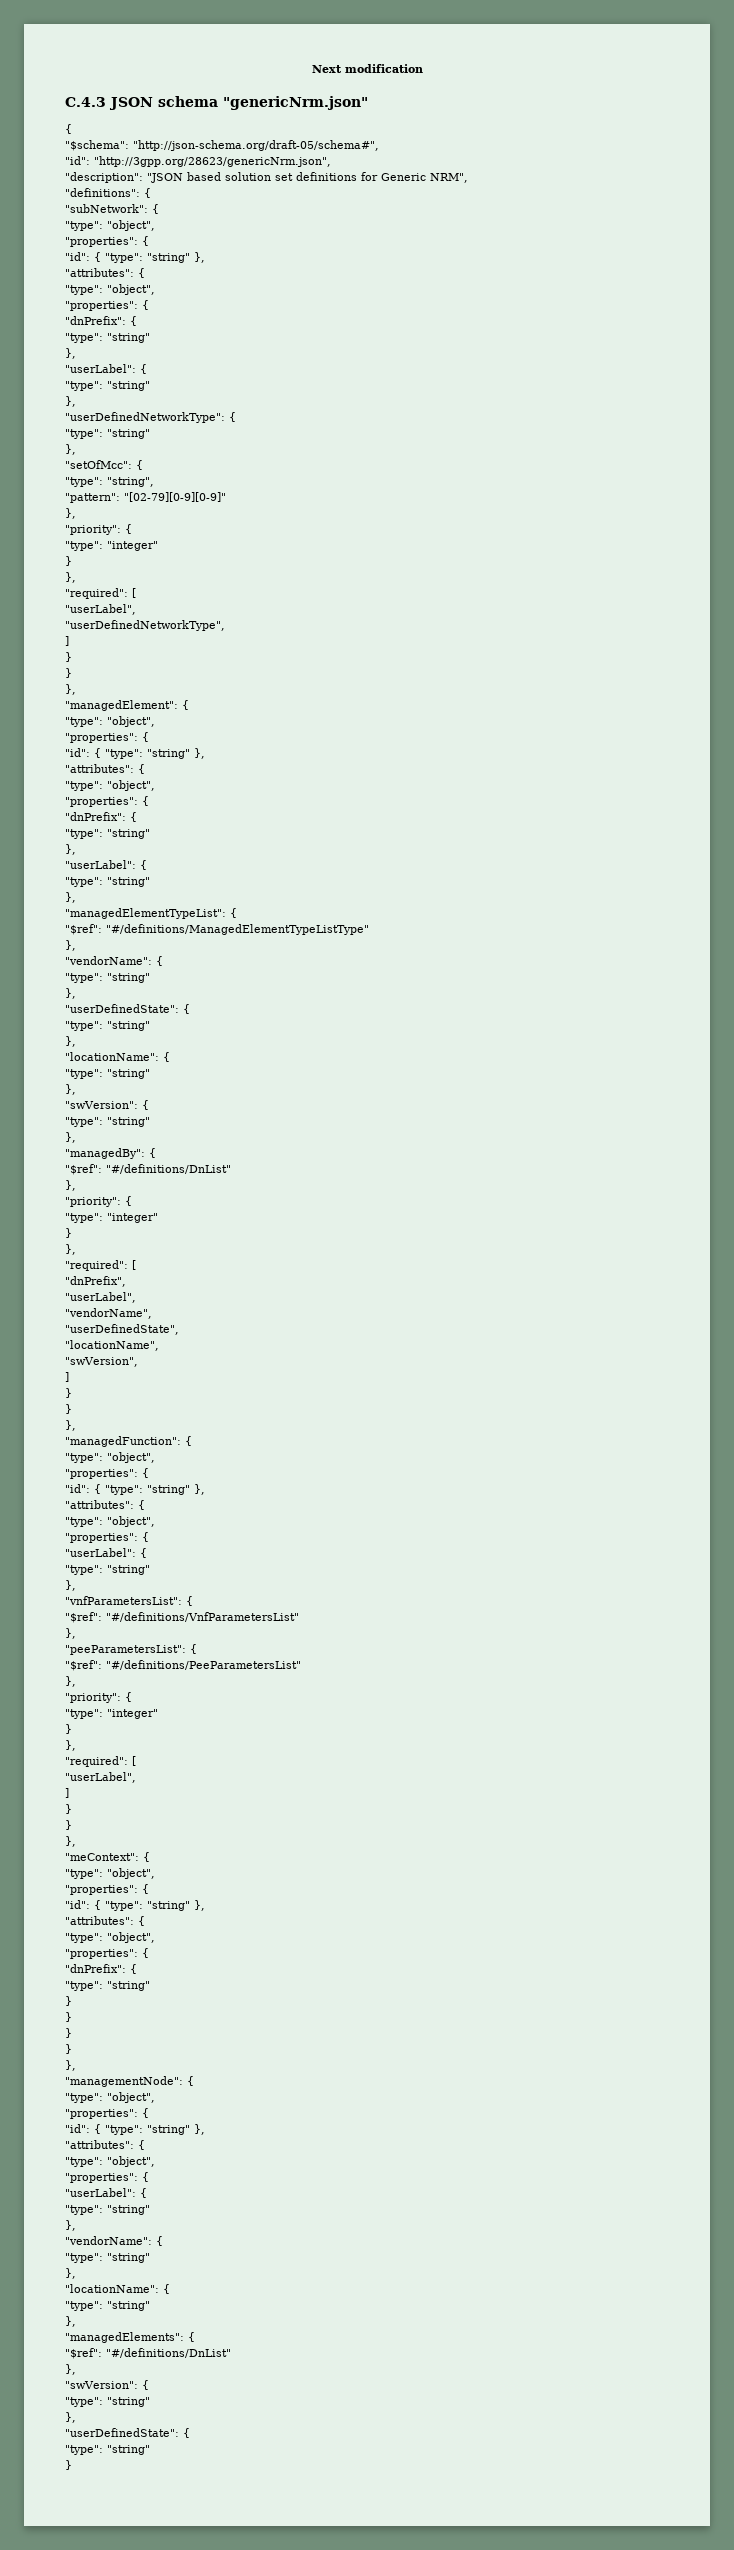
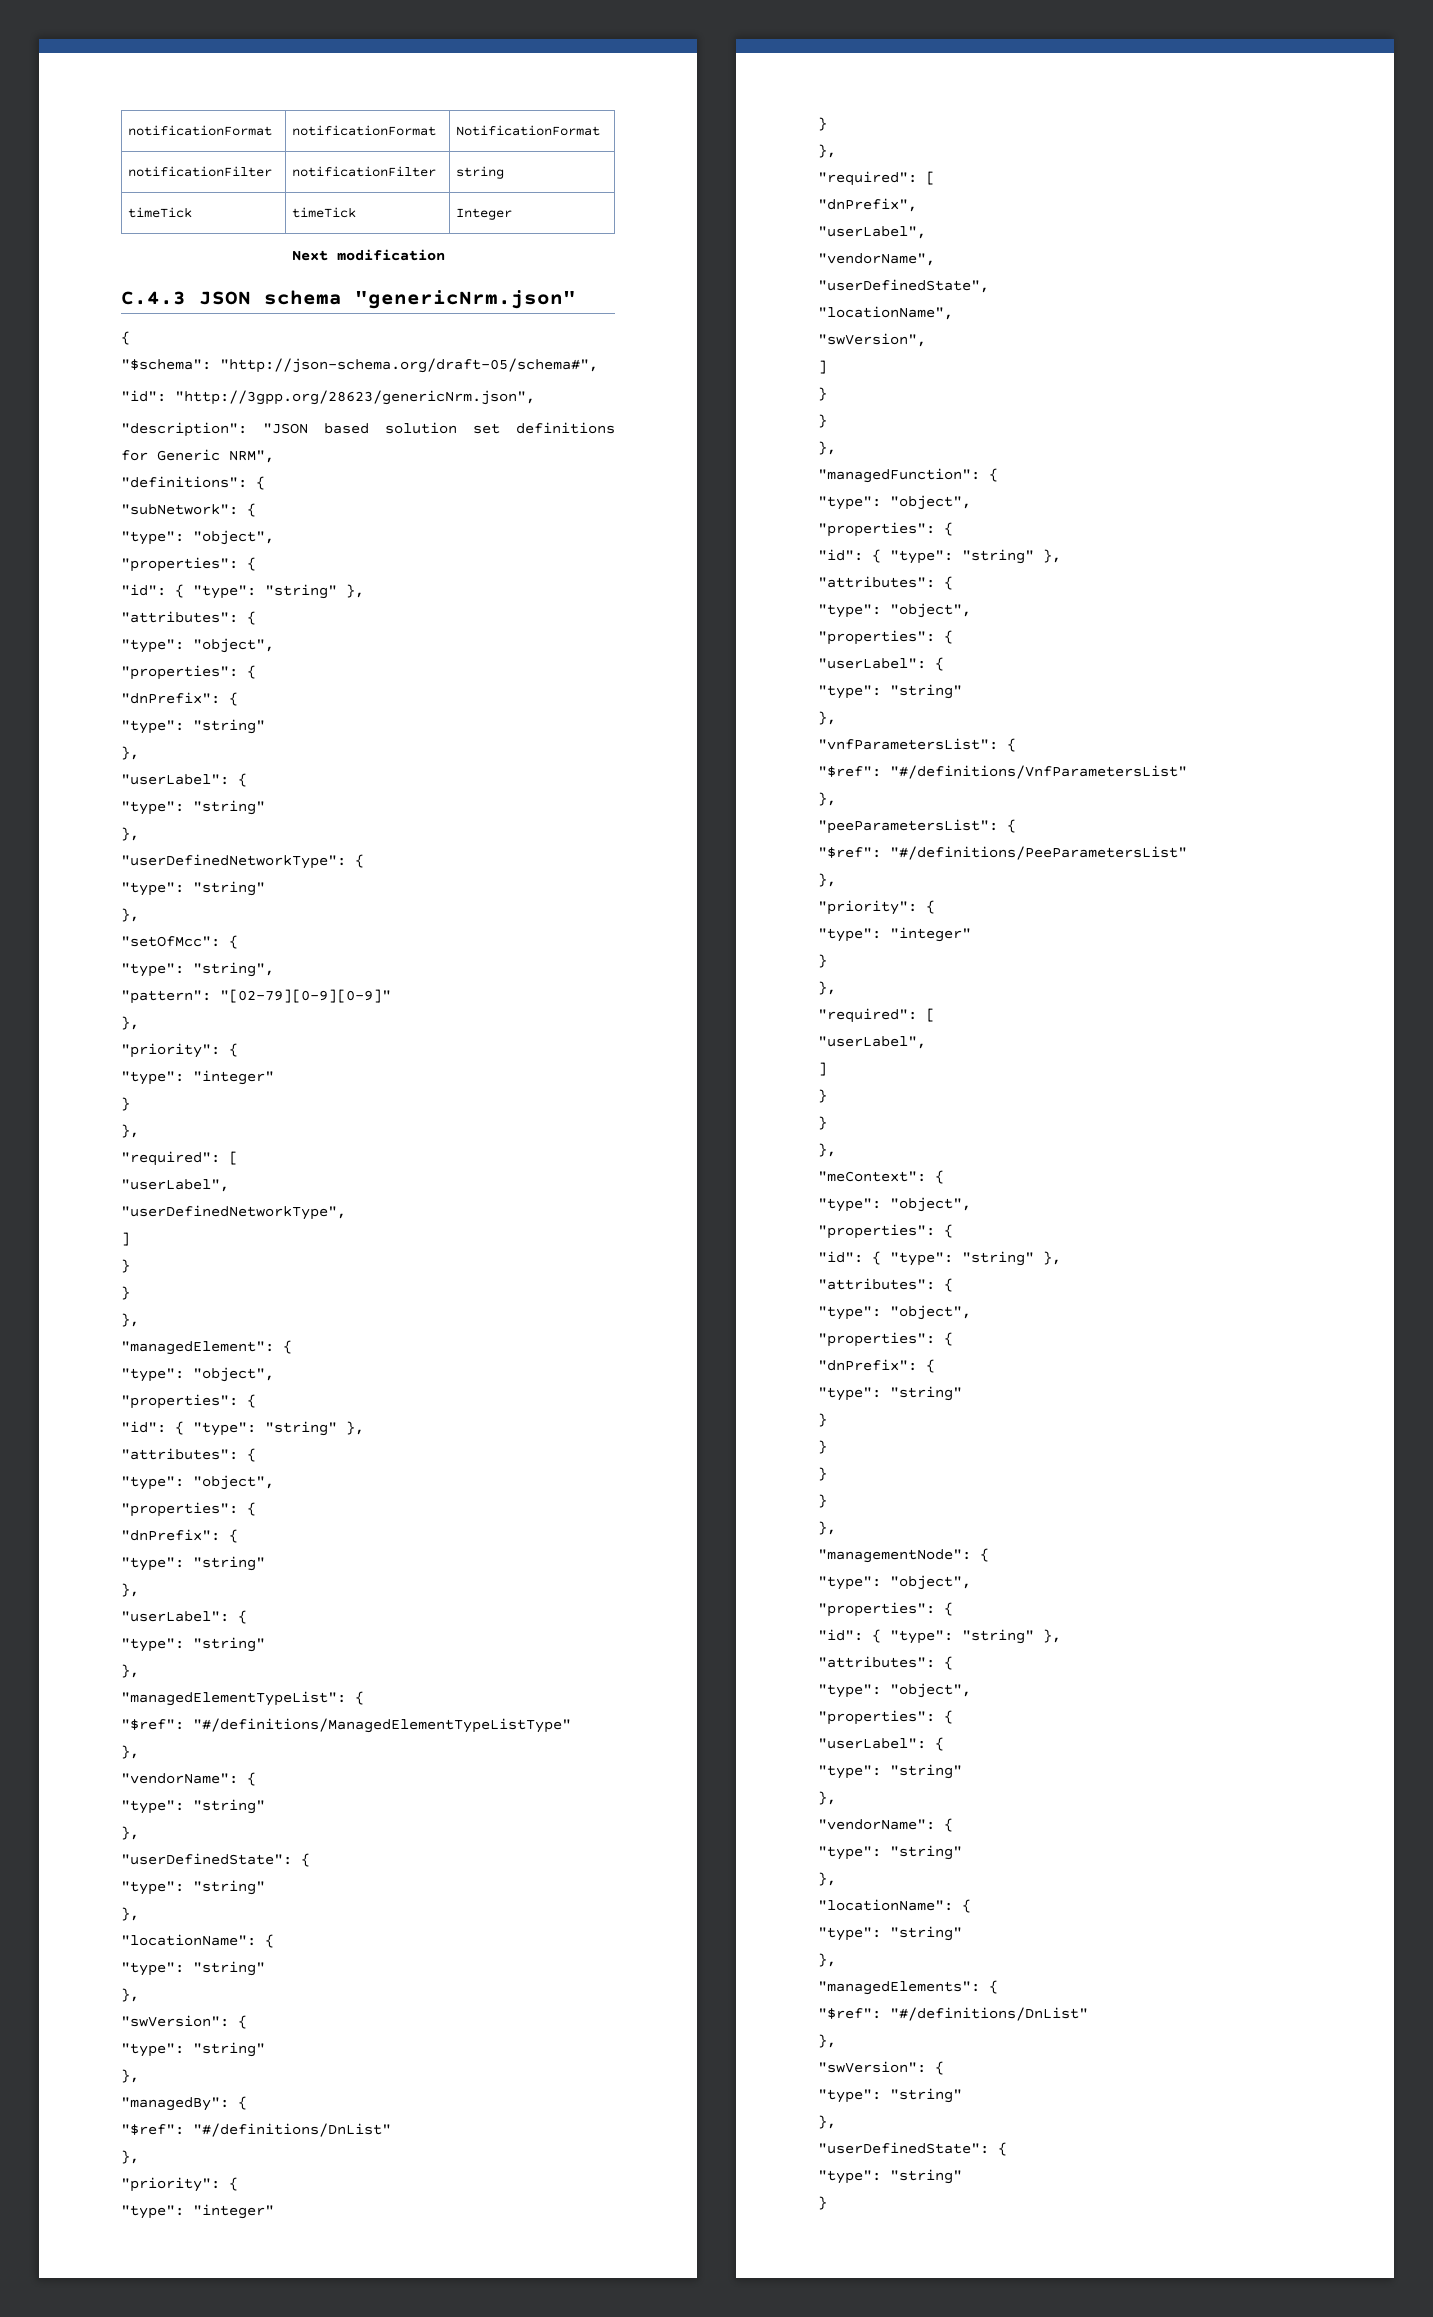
(311, 69) none -> [128,125,273,136] [292,125,437,136] [456,125,601,136] [128,166,273,177] [292,166,437,177] [456,166,505,179] [128,207,193,218] [292,207,357,218] [456,208,513,220] notificationFormat | notificationFormat | NotificationFormat // notificationFilter | notificationFilter | string // timeTick | timeTick | Integer //

